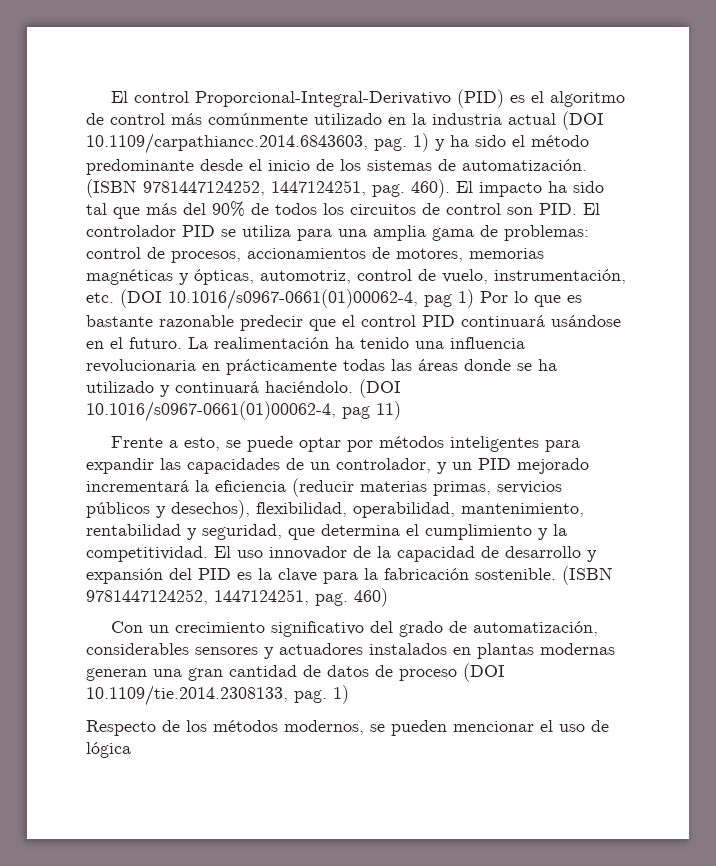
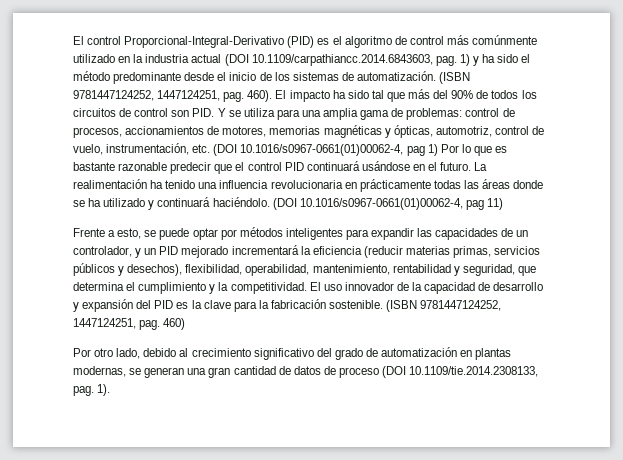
[583,203,600,215] [86,225,215,237] El controlador PID -> [217,108,226,117] Y
[111,621,170,633] Con un -> [73,348,189,359] Por otro lado, debido al
[473,621,599,636] [86,643,615,659] automatización, considerables sensores y actuadores instalados en plantas modernas -> [381,347,512,360] [73,366,142,377] automatización en plantas modernas, se
[333,685,349,704] [86,720,609,736] [86,742,131,758] 1) // Respecto de los métodos modernos, se pueden mencionar el uso de lógica -> [97,384,111,396] 1).

